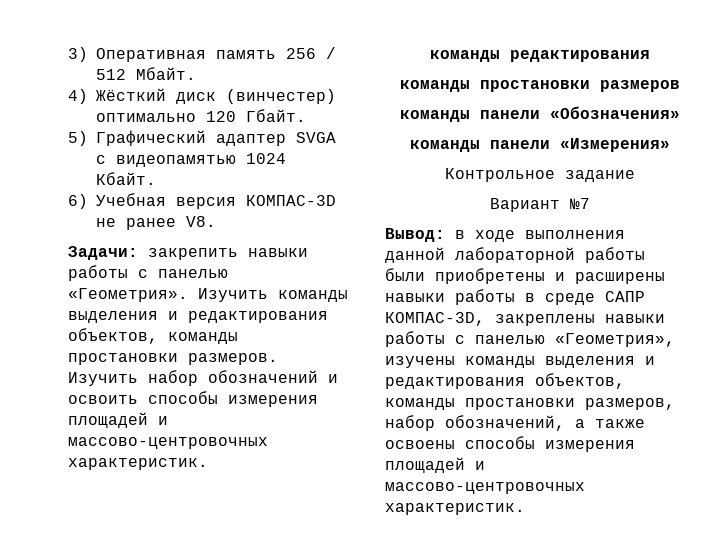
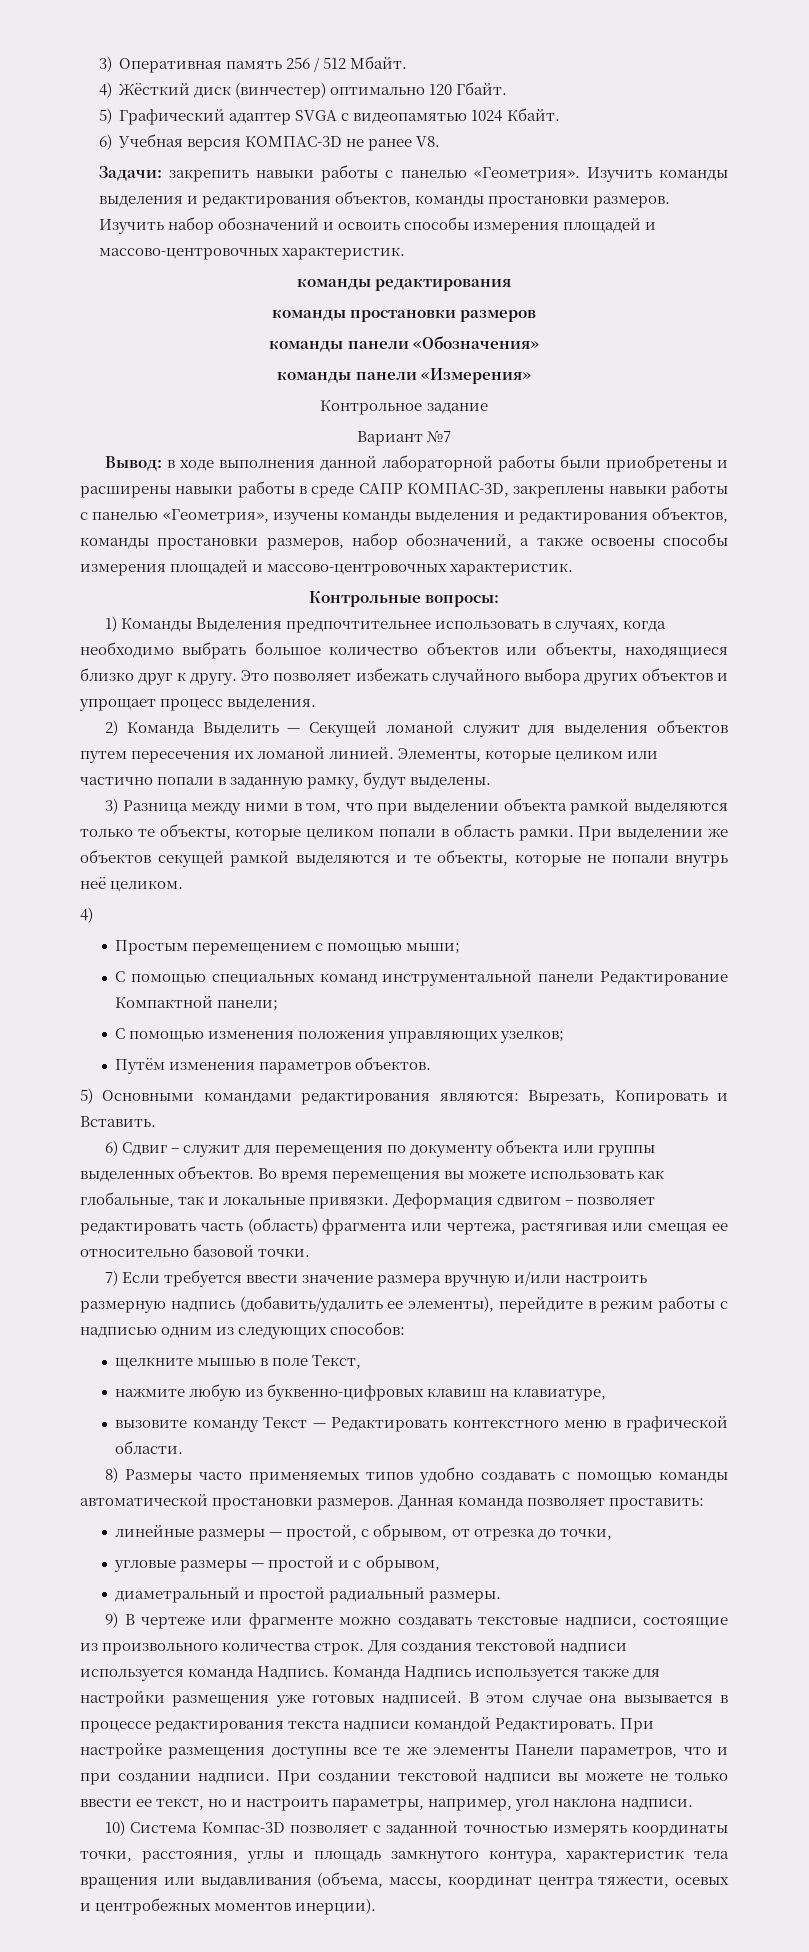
(525, 509) none -> [308,591,500,607] [105,616,667,633] [80,642,729,659] [80,668,728,685] [79,699,317,711] [105,720,729,737] [80,746,659,763] [80,772,492,789] [105,798,729,815] [80,824,728,841] [80,850,728,867] [80,877,184,892] [80,907,93,923] [115,940,461,955] [115,969,728,986] [115,995,279,1011] [115,1028,565,1043] [115,1057,432,1074] [80,1088,728,1105] [80,1116,156,1127] [105,1140,655,1157] [80,1166,665,1183] [80,1192,656,1209] [80,1218,729,1235] [80,1244,311,1257] [105,1270,648,1287] [80,1296,729,1313] [80,1322,406,1339] [115,1355,362,1369] [115,1384,606,1401] [115,1415,728,1432] [115,1441,184,1454] [105,1467,728,1484] [80,1493,705,1510] [115,1524,612,1541] [114,1555,440,1572] [115,1586,502,1603] [105,1612,728,1629] [80,1638,628,1655] [80,1666,661,1681] [80,1690,728,1707] [80,1716,655,1733] [80,1742,728,1759] [80,1768,728,1785] [80,1798,693,1811] [105,1820,728,1837] [80,1850,729,1863] [80,1872,729,1889] [80,1898,377,1915] // Контрольные вопросы: // 1) Команды Выделения предпочтительнее использовать в случаях, когда необходимо выбрать большое количество объектов или объекты, находящиеся близко друг к другу. Это позволяет избежать случайного выбора других объектов и упрощает процесс выделения. // 2) Команда Выделить — Секущей ломаной служит для выделения объектов путем пересечения их ломаной линией. Элементы, которые целиком или частично попали в заданную рамку, будут выделены. // 3) Разница между ними в том, что при выделении объекта рамкой выделяются только те объекты, которые целиком попали в область рамки. При выделении же объектов секущей рамкой выделяются и те объекты, которые не попали внутрь неё целиком. // 4) // Простым перемещением с помощью мыши; // С помощью специальных команд инструментальной панели Редактирование Компактной панели; // С помощью изменения положения управляющих узелков; // Путём изменения параметров объектов. // 5) Основными командами редактирования являются: Вырезать, Копировать и Вставить. // 6) Сдвиг – служит для перемещения по документу объекта или группы выделенных объектов. Во время перемещения вы можете использовать как глобальные, так и локальные привязки. Деформация сдвигом – позволяет редактировать часть (область) фрагмента или чертежа, растягивая или смещая ее относительно базовой точки. // 7) Если требуется ввести значение размера вручную и/или настроить размерную надпись (добавить/удалить ее элементы), перейдите в режим работы с надписью одним из следующих способов: // щелкните мышью в поле Текст, // нажмите любую из буквенно-цифровых клавиш на клавиатуре, // вызовите команду Текст — Редактировать контекстного меню в графической области. // 8) Размеры часто применяемых типов удобно создавать с помощью команды автоматической простановки размеров. Данная команда позволяет проставить: // линейные размеры — простой, с обрывом, от отрезка до точки, // угловые размеры — простой и с обрывом, // диаметральный и простой радиальный размеры. // 9) В чертеже или фрагменте можно создавать текстовые надписи, состоящие из произвольного количества строк. Для создания текстовой надписи используется команда Надпись. Команда Надпись используется также для настройки размещения уже готовых надписей. В этом случае она вызывается в процессе редактирования текста надписи командой Редактировать. При настройке размещения доступны все те же элементы Панели параметров, что и при создании надписи. При создании текстовой надписи вы можете не только ввести ее текст, но и настроить параметры, например, угол наклона надписи. // 10) Система Компас-3D позволяет с заданной точностью измерять координаты точки, расстояния, углы и площадь замкнутого контура, характеристик тела вращения или выдавливания (объема, массы, координат центра тяжести, осевых и центробежных моментов инерции).

